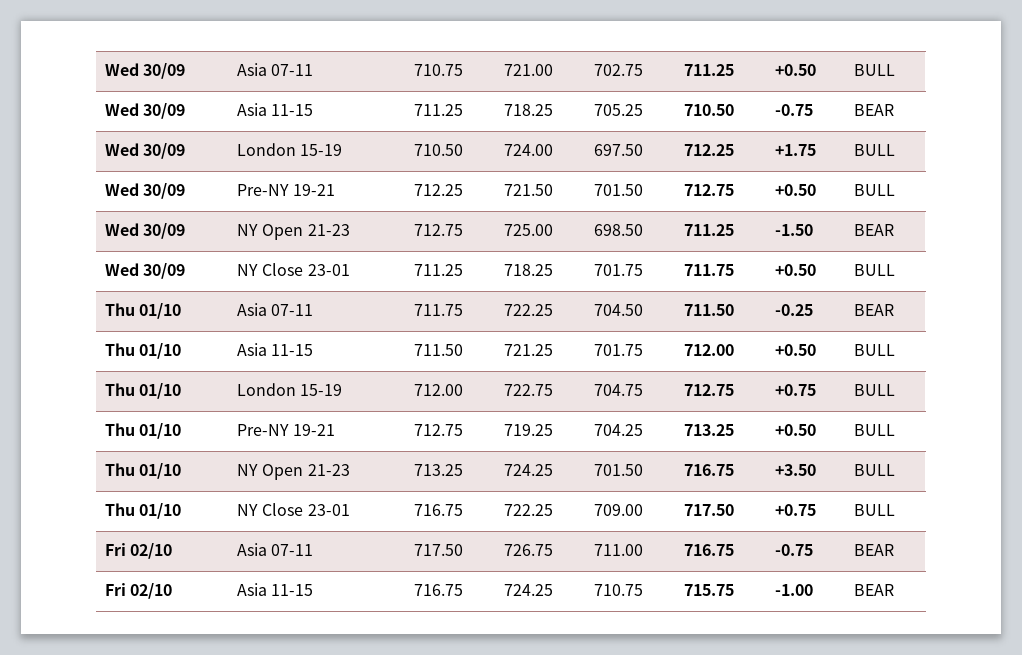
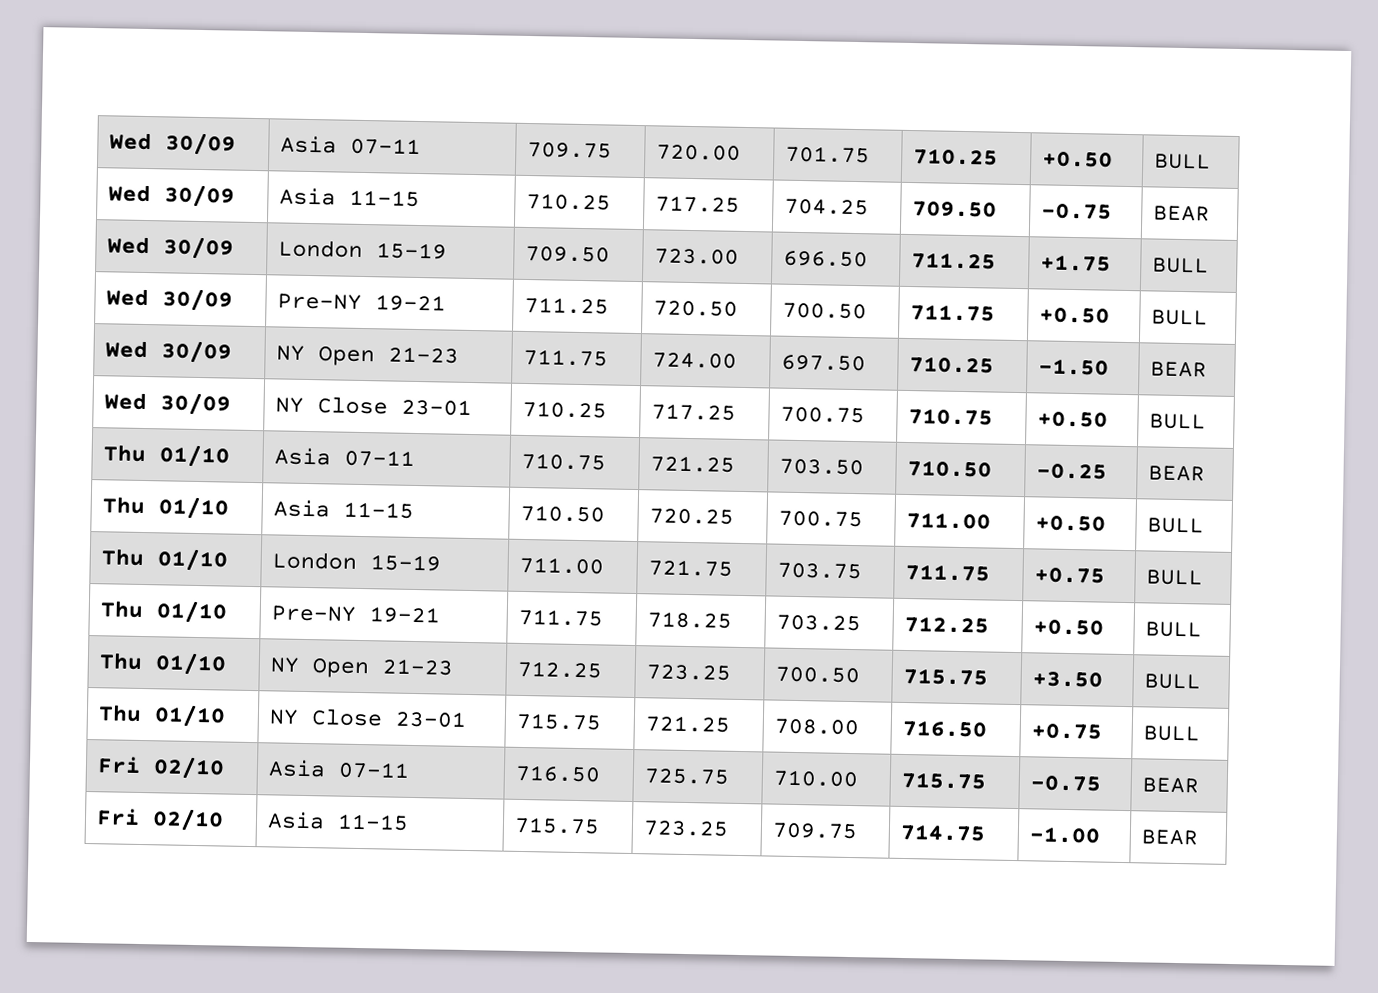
[414,64,464,76] [504,64,554,76] [594,64,644,76] [684,64,735,76] 710.75 | 721.00 | 702.75 | 711.25 -> [526,141,612,159] [655,144,741,161] [784,145,870,164] [912,148,998,166] 709.75 | 720.00 | 701.75 | 710.25
[414,104,464,116] [504,104,554,116] [594,104,644,116] [684,104,735,116] 711.25 | 718.25 | 705.25 | 710.50 -> [525,192,611,211] [654,195,740,213] [783,198,869,216] [911,201,997,218] 710.25 | 717.25 | 704.25 | 709.50
[414,144,464,156] [504,144,554,156] [594,144,644,156] [684,144,735,156] 710.50 | 724.00 | 697.50 | 712.25 -> [524,245,610,263] [653,248,739,265] [782,250,868,268] [910,252,996,270] 709.50 | 723.00 | 696.50 | 711.25
[414,184,464,196] [504,184,554,196] [594,184,644,196] [684,184,735,196] 712.25 | 721.50 | 701.50 | 712.75 -> [523,296,609,315] [652,300,738,317] [781,302,867,320] [909,304,995,322] 711.25 | 720.50 | 700.50 | 711.75
[414,224,464,236] [504,224,554,236] [594,224,644,236] [684,224,735,236] 712.75 | 725.00 | 698.50 | 711.25 -> [522,348,608,367] [651,352,737,369] [780,354,866,372] [908,356,994,374] 711.75 | 724.00 | 697.50 | 710.25
[414,264,464,276] [504,264,554,276] [594,264,644,276] [684,264,735,276] 711.25 | 718.25 | 701.75 | 711.75 -> [521,400,607,419] [650,403,736,421] [779,406,865,424] [907,407,993,426] 710.25 | 717.25 | 700.75 | 710.75
[414,304,464,316] [504,304,554,316] [594,304,644,316] [684,304,735,316] 711.75 | 722.25 | 704.50 | 711.50 -> [520,452,606,471] [649,455,735,473] [778,458,864,476] [906,459,992,478] 710.75 | 721.25 | 703.50 | 710.50
[414,344,464,356] [504,344,554,356] [594,344,644,356] [684,344,735,356] 711.50 | 721.25 | 701.75 | 712.00 -> [519,504,605,523] [648,508,734,525] [777,510,863,528] [905,511,991,530] 710.50 | 720.25 | 700.75 | 711.00
[414,384,464,396] [504,384,554,396] [594,384,644,396] [684,384,735,396] 712.00 | 722.75 | 704.75 | 712.75 -> [518,556,604,575] [647,559,733,577] [776,562,862,580] [904,563,990,582] 711.00 | 721.75 | 703.75 | 711.75
[414,424,464,436] [504,424,554,436] [594,424,644,436] [684,424,735,436] 712.75 | 719.25 | 704.25 | 713.25 -> [517,608,603,627] [646,611,732,629] [775,614,861,632] [903,615,989,634] 711.75 | 718.25 | 703.25 | 712.25
[414,464,464,476] [504,464,554,476] [594,464,644,476] [684,464,735,476] 713.25 | 724.25 | 701.50 | 716.75 -> [516,660,602,679] [645,664,731,681] [774,666,860,684] [902,667,988,686] 712.25 | 723.25 | 700.50 | 715.75
[414,504,464,516] [504,504,554,516] [594,504,644,516] [684,504,735,516] 716.75 | 722.25 | 709.00 | 717.50 -> [515,712,601,731] [644,715,730,733] [773,718,859,736] [901,719,987,738] 715.75 | 721.25 | 708.00 | 716.50
[414,544,464,556] [504,544,554,556] [594,544,644,556] [684,544,735,556] 717.50 | 726.75 | 711.00 | 716.75 -> [514,764,601,783] [643,768,729,785] [772,769,858,788] [900,771,986,790] 716.50 | 725.75 | 710.00 | 715.75
[414,584,464,596] [504,584,554,596] [594,584,644,596] [684,584,735,596] 716.75 | 724.25 | 710.75 | 715.75 -> [513,816,600,835] [642,820,729,837] [771,822,858,840] [899,823,986,842] 715.75 | 723.25 | 709.75 | 714.75

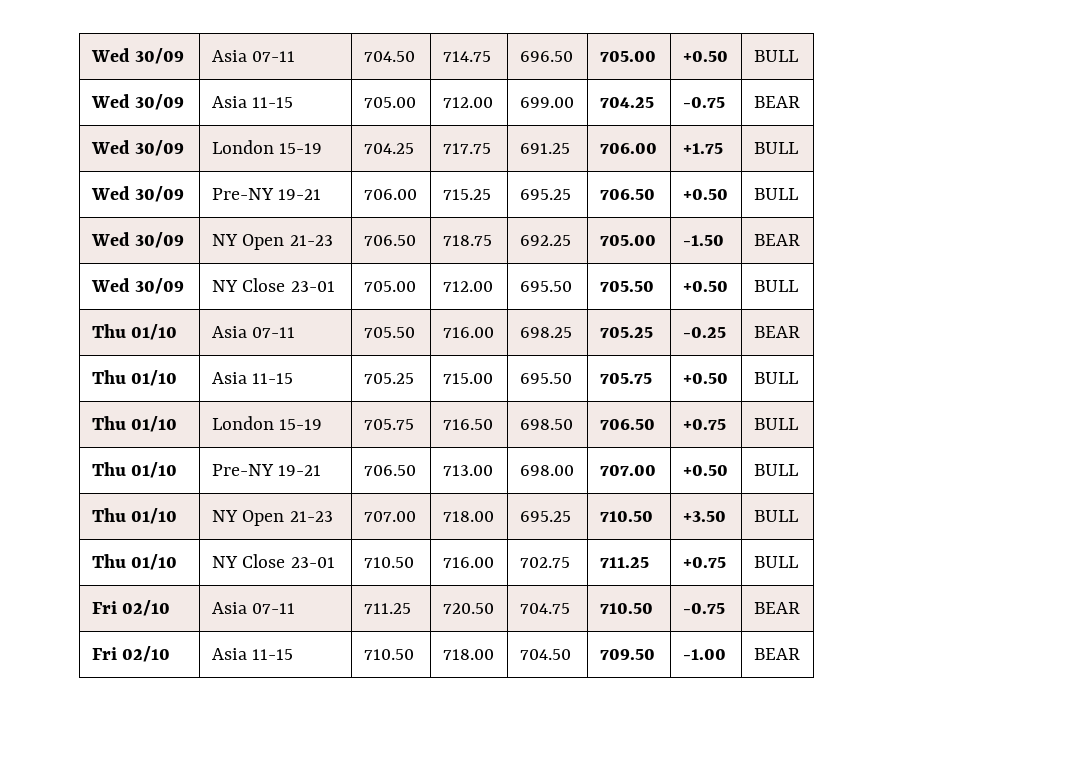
[526,141,612,159] [655,144,741,161] [784,145,870,164] [912,148,998,166] 709.75 | 720.00 | 701.75 | 710.25 -> [363,51,415,62] [442,51,491,62] [519,51,573,62] [599,51,656,62] 704.50 | 714.75 | 696.50 | 705.00
[525,192,611,211] [654,195,740,213] [783,198,869,216] [911,201,997,218] 710.25 | 717.25 | 704.25 | 709.50 -> [363,97,416,108] [442,97,493,108] [519,97,574,108] [599,97,654,108] 705.00 | 712.00 | 699.00 | 704.25
[524,245,610,263] [653,248,739,265] [782,250,868,268] [910,252,996,270] 709.50 | 723.00 | 696.50 | 711.25 -> [363,143,414,154] [442,143,491,154] [519,143,570,154] [599,143,657,154] 704.25 | 717.75 | 691.25 | 706.00
[523,296,609,315] [652,300,738,317] [781,302,867,320] [909,304,995,322] 711.25 | 720.50 | 700.50 | 711.75 -> [363,189,417,200] [442,189,491,200] [519,189,571,200] [599,189,655,200] 706.00 | 715.25 | 695.25 | 706.50
[522,348,608,367] [651,352,737,369] [780,354,866,372] [908,356,994,374] 711.75 | 724.00 | 697.50 | 710.25 -> [363,235,416,246] [442,235,492,246] [519,235,571,246] [599,235,656,246] 706.50 | 718.75 | 692.25 | 705.00
[521,400,607,419] [650,403,736,421] [779,406,865,424] [907,407,993,426] 710.25 | 717.25 | 700.75 | 710.75 -> [363,281,416,292] [442,281,493,292] [519,281,572,292] [599,281,654,292] 705.00 | 712.00 | 695.50 | 705.50
[520,452,606,471] [649,455,735,473] [778,458,864,476] [906,459,992,478] 710.75 | 721.25 | 703.50 | 710.50 -> [363,327,415,338] [442,327,494,338] [519,327,572,338] [599,327,653,338] 705.50 | 716.00 | 698.25 | 705.25
[519,504,605,523] [648,508,734,525] [777,510,863,528] [905,511,991,530] 710.50 | 720.25 | 700.75 | 711.00 -> [363,373,414,384] [442,373,493,384] [519,373,572,384] [599,373,652,384] 705.25 | 715.00 | 695.50 | 705.75
[518,556,604,575] [647,559,733,577] [776,562,862,580] [904,563,990,582] 711.00 | 721.75 | 703.75 | 711.75 -> [363,419,414,430] [442,419,493,430] [519,419,573,430] [599,419,655,430] 705.75 | 716.50 | 698.50 | 706.50
[517,608,603,627] [646,611,732,629] [775,614,861,632] [903,615,989,634] 711.75 | 718.25 | 703.25 | 712.25 -> [363,465,416,476] [442,465,493,476] [519,465,574,476] [599,465,656,476] 706.50 | 713.00 | 698.00 | 707.00
[516,660,602,679] [645,664,731,681] [774,666,860,684] [902,667,988,686] 712.25 | 723.25 | 700.50 | 715.75 -> [363,511,416,522] [442,511,494,522] [519,511,571,522] [599,511,653,522] 707.00 | 718.00 | 695.25 | 710.50
[515,712,601,731] [644,715,730,733] [773,718,859,736] [901,719,987,738] 715.75 | 721.25 | 708.00 | 716.50 -> [363,557,414,568] [442,557,494,568] [519,557,570,568] [599,557,649,568] 710.50 | 716.00 | 702.75 | 711.25
[514,764,601,783] [643,768,729,785] [772,769,858,788] [900,771,986,790] 716.50 | 725.75 | 710.00 | 715.75 -> [363,603,411,614] [442,603,494,614] [519,603,570,614] [599,603,653,614] 711.25 | 720.50 | 704.75 | 710.50
[513,816,600,835] [642,820,729,837] [771,822,858,840] [899,823,986,842] 715.75 | 723.25 | 709.75 | 714.75 -> [363,649,414,660] [442,649,494,660] [519,649,571,660] [599,649,655,660] 710.50 | 718.00 | 704.50 | 709.50

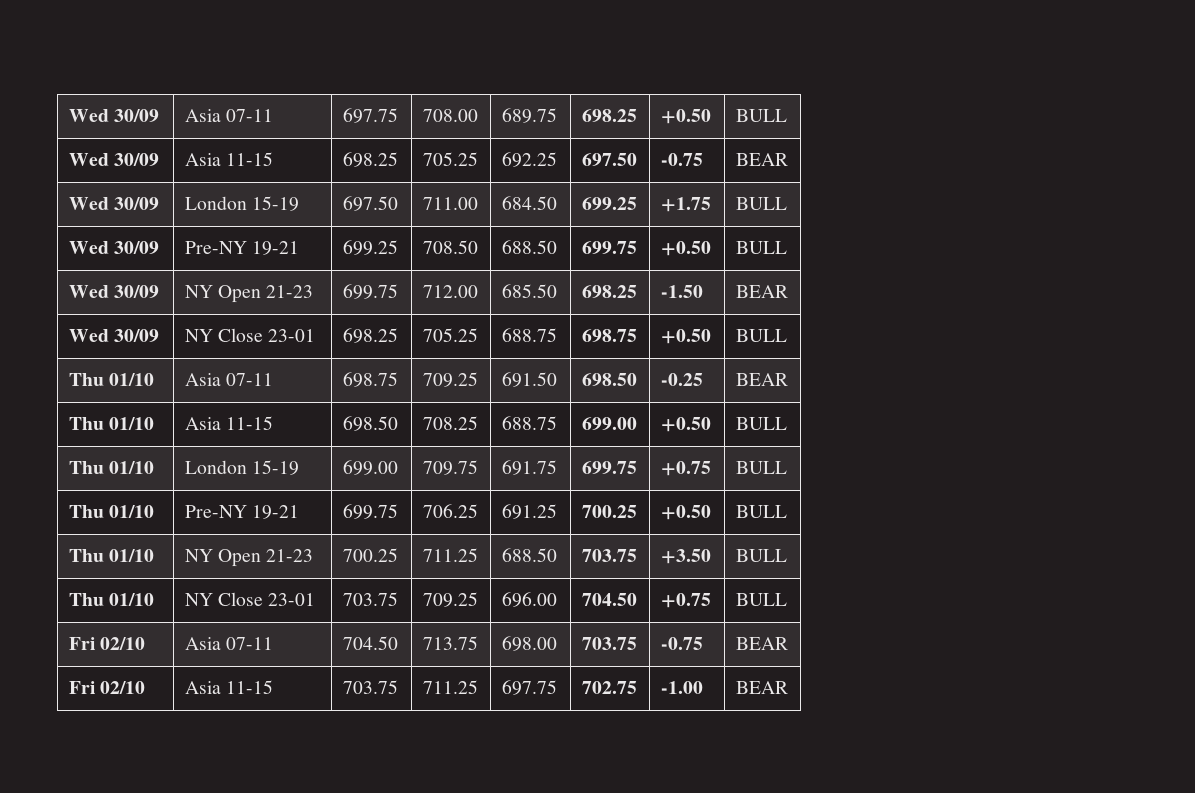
[363,51,415,62] [442,51,491,62] [519,51,573,62] [599,51,656,62] 704.50 | 714.75 | 696.50 | 705.00 -> [342,108,398,123] [422,109,478,122] [501,108,557,123] [581,109,637,122] 697.75 | 708.00 | 689.75 | 698.25
[363,97,416,108] [442,97,493,108] [519,97,574,108] [599,97,654,108] 705.00 | 712.00 | 699.00 | 704.25 -> [342,152,398,167] [422,152,478,166] [501,152,557,167] [581,153,637,166] 698.25 | 705.25 | 692.25 | 697.50
[363,143,414,154] [442,143,491,154] [519,143,570,154] [599,143,657,154] 704.25 | 717.75 | 691.25 | 706.00 -> [342,196,398,211] [422,197,478,210] [501,196,557,210] [581,197,637,210] 697.50 | 711.00 | 684.50 | 699.25
[363,189,417,200] [442,189,491,200] [519,189,571,200] [599,189,655,200] 706.00 | 715.25 | 695.25 | 706.50 -> [342,240,398,255] [422,240,478,254] [501,240,557,254] [581,241,637,254] 699.25 | 708.50 | 688.50 | 699.75
[363,235,416,246] [442,235,492,246] [519,235,571,246] [599,235,656,246] 706.50 | 718.75 | 692.25 | 705.00 -> [342,284,398,299] [422,285,478,298] [501,284,557,298] [581,285,637,298] 699.75 | 712.00 | 685.50 | 698.25
[363,281,416,292] [442,281,493,292] [519,281,572,292] [599,281,654,292] 705.00 | 712.00 | 695.50 | 705.50 -> [342,328,398,343] [422,328,478,342] [501,328,557,342] [581,329,637,342] 698.25 | 705.25 | 688.75 | 698.75
[363,327,415,338] [442,327,494,338] [519,327,572,338] [599,327,653,338] 705.50 | 716.00 | 698.25 | 705.25 -> [342,372,398,387] [422,372,478,387] [501,372,557,387] [581,373,637,386] 698.75 | 709.25 | 691.50 | 698.50
[363,373,414,384] [442,373,493,384] [519,373,572,384] [599,373,652,384] 705.25 | 715.00 | 695.50 | 705.75 -> [342,416,398,431] [422,416,478,430] [501,416,557,430] [581,417,637,430] 698.50 | 708.25 | 688.75 | 699.00
[363,419,414,430] [442,419,493,430] [519,419,573,430] [599,419,655,430] 705.75 | 716.50 | 698.50 | 706.50 -> [342,460,398,475] [422,460,478,475] [501,460,557,475] [581,461,637,474] 699.00 | 709.75 | 691.75 | 699.75
[363,465,416,476] [442,465,493,476] [519,465,574,476] [599,465,656,476] 706.50 | 713.00 | 698.00 | 707.00 -> [342,504,398,519] [422,504,478,518] [501,504,557,519] [581,505,637,518] 699.75 | 706.25 | 691.25 | 700.25
[363,511,416,522] [442,511,494,522] [519,511,571,522] [599,511,653,522] 707.00 | 718.00 | 695.25 | 710.50 -> [342,548,398,562] [422,548,478,562] [501,548,557,562] [581,549,637,562] 700.25 | 711.25 | 688.50 | 703.75
[363,557,414,568] [442,557,494,568] [519,557,570,568] [599,557,649,568] 710.50 | 716.00 | 702.75 | 711.25 -> [342,592,398,606] [422,592,478,607] [501,592,557,607] [581,593,637,606] 703.75 | 709.25 | 696.00 | 704.50
[363,603,411,614] [442,603,494,614] [519,603,570,614] [599,603,653,614] 711.25 | 720.50 | 704.75 | 710.50 -> [342,636,398,650] [422,636,478,650] [501,636,557,651] [581,637,637,650] 704.50 | 713.75 | 698.00 | 703.75
[363,649,414,660] [442,649,494,660] [519,649,571,660] [599,649,655,660] 710.50 | 718.00 | 704.50 | 709.50 -> [342,680,398,694] [422,680,478,694] [501,680,557,695] [581,681,637,694] 703.75 | 711.25 | 697.75 | 702.75

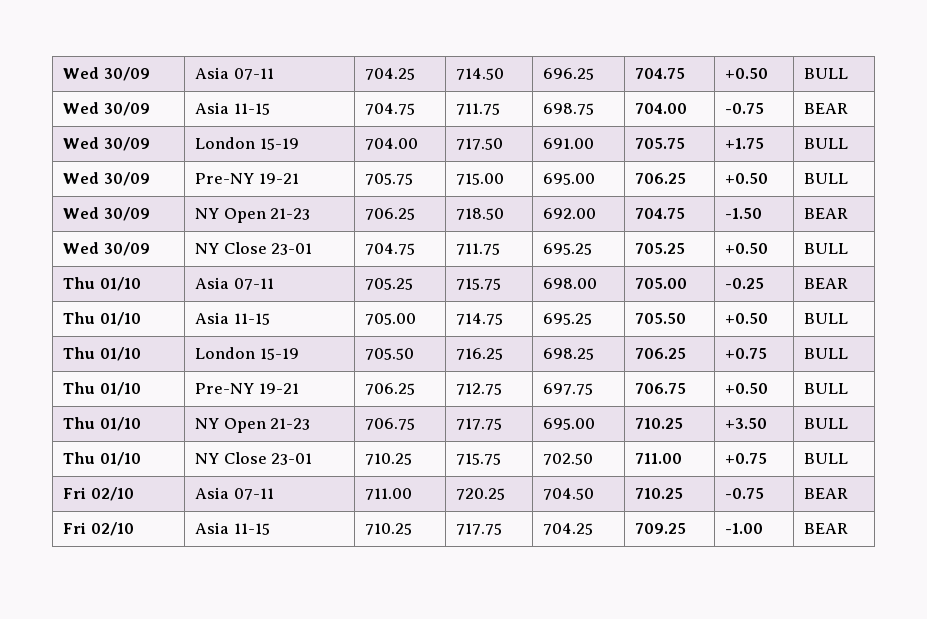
[342,108,398,123] [422,109,478,122] [501,108,557,123] [581,109,637,122] 697.75 | 708.00 | 689.75 | 698.25 -> [365,68,416,80] [456,68,505,80] [543,68,595,80] [635,68,686,79] 704.25 | 714.50 | 696.25 | 704.75
[342,152,398,167] [422,152,478,166] [501,152,557,167] [581,153,637,166] 698.25 | 705.25 | 692.25 | 697.50 -> [365,103,416,115] [456,103,501,115] [543,103,595,115] [635,103,688,114] 704.75 | 711.75 | 698.75 | 704.00
[342,196,398,211] [422,197,478,210] [501,196,557,210] [581,197,637,210] 697.50 | 711.00 | 684.50 | 699.25 -> [365,138,419,150] [456,138,504,150] [543,138,595,149] [635,138,686,149] 704.00 | 717.50 | 691.00 | 705.75
[342,240,398,255] [422,240,478,254] [501,240,557,254] [581,241,637,254] 699.25 | 708.50 | 688.50 | 699.75 -> [365,173,414,185] [456,173,505,185] [543,173,596,185] [635,173,687,184] 705.75 | 715.00 | 695.00 | 706.25
[342,284,398,299] [422,285,478,298] [501,284,557,298] [581,285,637,298] 699.75 | 712.00 | 685.50 | 698.25 -> [365,208,416,220] [456,208,505,220] [543,208,597,219] [635,208,686,219] 706.25 | 718.50 | 692.00 | 704.75
[342,328,398,343] [422,328,478,342] [501,328,557,342] [581,329,637,342] 698.25 | 705.25 | 688.75 | 698.75 -> [365,243,416,255] [456,243,501,255] [543,243,593,255] [635,243,686,254] 704.75 | 711.75 | 695.25 | 705.25
[342,372,398,387] [422,372,478,387] [501,372,557,387] [581,373,637,386] 698.75 | 709.25 | 691.50 | 698.50 -> [365,278,414,290] [456,278,502,290] [543,278,598,289] [635,278,688,289] 705.25 | 715.75 | 698.00 | 705.00
[342,416,398,431] [422,416,478,430] [501,416,557,430] [581,417,637,430] 698.50 | 708.25 | 688.75 | 699.00 -> [365,313,417,325] [456,313,504,325] [543,313,593,325] [635,313,687,324] 705.00 | 714.75 | 695.25 | 705.50
[342,460,398,475] [422,460,478,475] [501,460,557,475] [581,461,637,474] 699.00 | 709.75 | 691.75 | 699.75 -> [365,348,415,360] [456,348,504,360] [543,348,595,360] [635,348,687,359] 705.50 | 716.25 | 698.25 | 706.25
[342,504,398,519] [422,504,478,518] [501,504,557,519] [581,505,637,518] | 699.75 | 706.25 | 691.25 | 700.25 -> [365,383,416,395] [456,383,503,395] [543,383,594,395] [635,383,687,394] | 706.25 | 712.75 | 697.75 | 706.75
[342,548,398,562] [422,548,478,562] [501,548,557,562] [581,549,637,562] 700.25 | 711.25 | 688.50 | 703.75 -> [365,418,416,430] [456,418,503,430] [543,418,596,430] [635,418,684,429] 706.75 | 717.75 | 695.00 | 710.25
[342,592,398,606] [422,592,478,607] [501,592,557,607] [581,593,637,606] 703.75 | 709.25 | 696.00 | 704.50 -> [365,453,413,465] [456,453,502,465] [543,453,594,465] [635,453,683,464] 710.25 | 715.75 | 702.50 | 711.00
[342,636,398,650] [422,636,478,650] [501,636,557,651] [581,637,637,650] | 704.50 | 713.75 | 698.00 | 703.75 -> [365,488,413,500] [456,488,506,500] [543,488,595,500] [635,488,684,499] | 711.00 | 720.25 | 704.50 | 710.25
[342,680,398,694] [422,680,478,694] [501,680,557,695] [581,681,637,694] 703.75 | 711.25 | 697.75 | 702.75 -> [365,523,413,535] [456,523,503,535] [543,523,594,535] [635,523,687,534] 710.25 | 717.75 | 704.25 | 709.25

